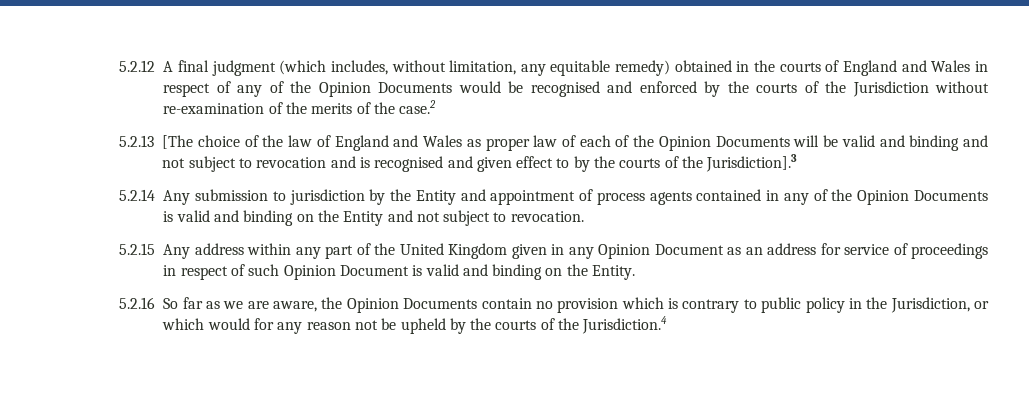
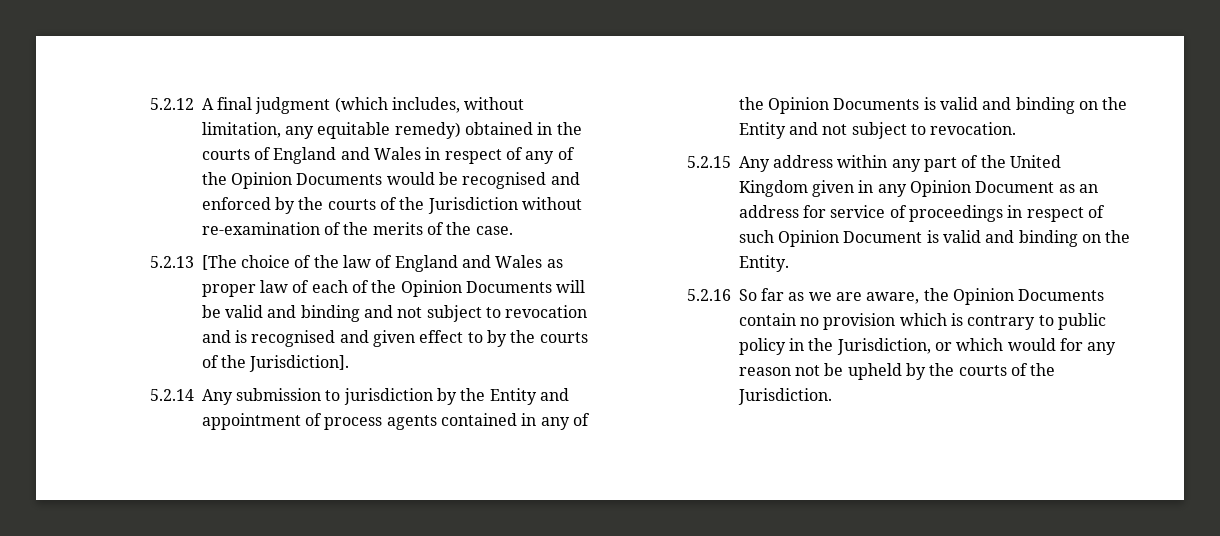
[399,100,437,114] case.2 -> [475,226,513,235] case.
[706,154,798,172] Jurisdiction].3 -> [249,355,350,372] Jurisdiction].
[582,316,668,334] Jurisdiction.4 -> [737,388,832,405] Jurisdiction.

